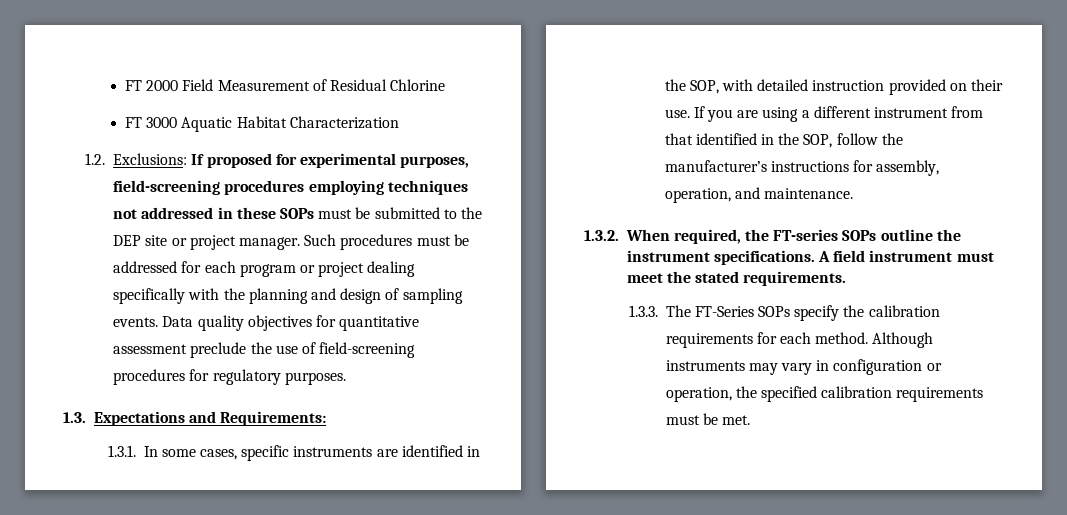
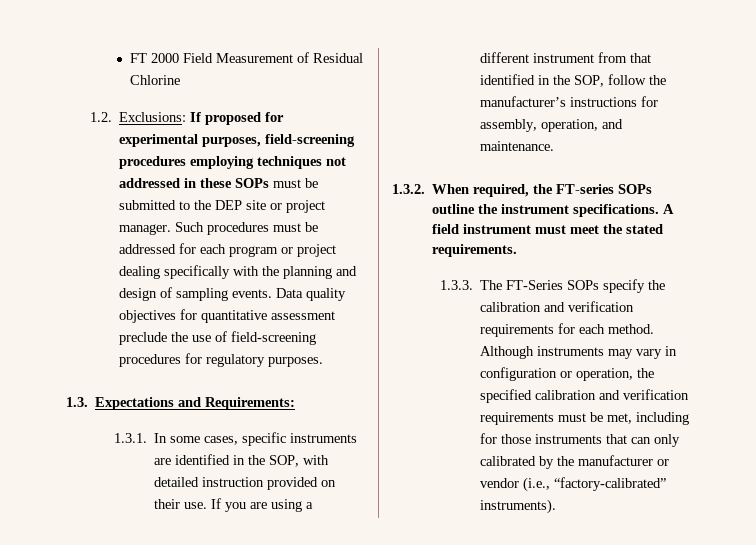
[125,116,399,132] // FT 3000 Aquatic Habitat Characterization -> (180, 80) none
(940, 311) none -> [544,301,635,312] and verification
(893, 392) none -> [599,389,690,400] and verification
[722,415,751,425] met. -> [607,412,690,425] [480,433,681,447] [480,455,670,469] [480,477,667,492] [480,499,557,514] met, including for those instruments that can only calibrated by the manufacturer or vendor (i.e., “factory-calibrated” instruments).

